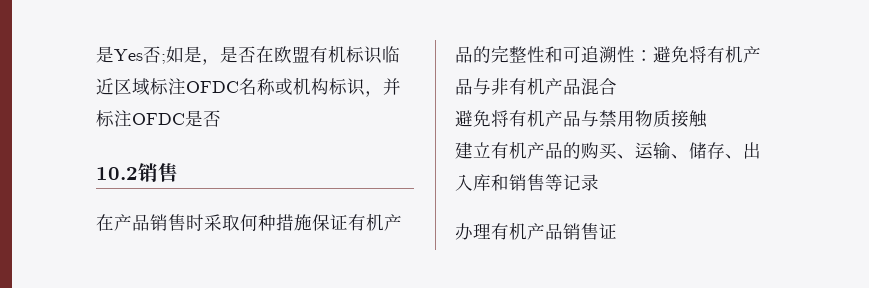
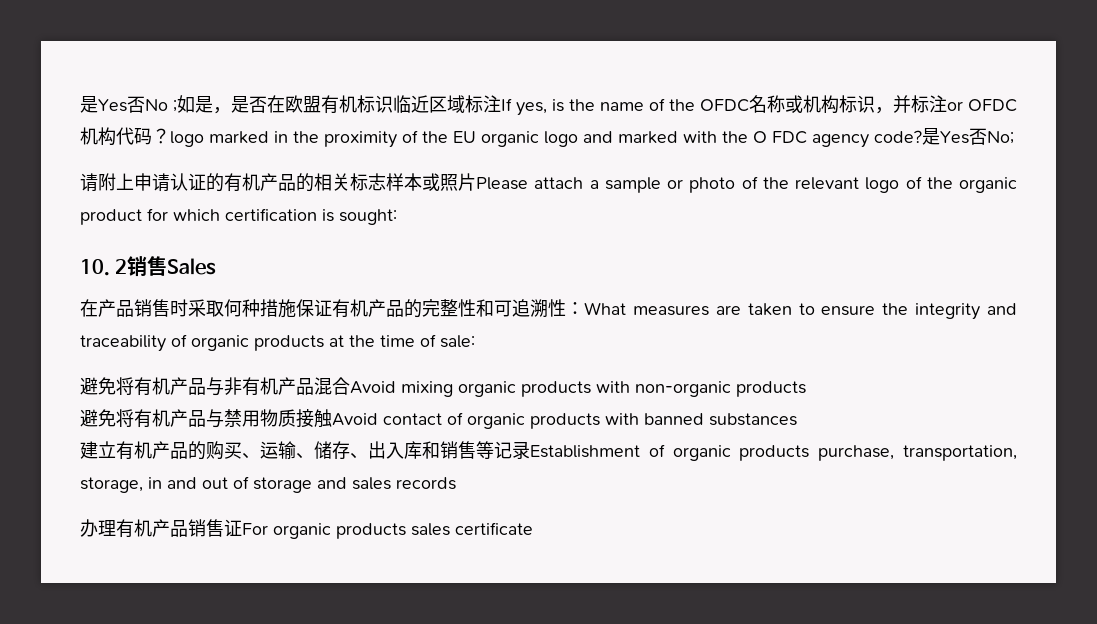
[96,46,161,63] 是Yes否 -> [80,96,168,113] 是Yes否No
(186, 86) none -> [501,98,695,116] If yes, is the name of the
[132,110,221,127] [96,163,178,182] OFDC是否 // 10.2销售 -> [947,99,1017,112] [80,127,1014,148] [80,173,1017,193] [80,208,397,225] [80,256,217,277] or OFDC机构代码？logo marked in the proximity of the EU organic logo and marked with the O FDC agency code?是Yes否No; // 请附上申请认证的有机产品的相关标志样本或照片Please attach a sample or photo of the relevant logo of the organic product for which certification is sought: // 10. 2销售Sales
(653, 55) none -> [584,302,1017,320] [80,334,475,352] What measures are taken to ensure the integrity and traceability of organic products at the time of sale: //
(617, 86) none -> [350,381,806,397] Avoid mixing organic products with non-organic products
(708, 119) none -> [332,412,797,429] Avoid contact of organic products with banned substances
(599, 182) none -> [530,444,1017,461] [80,476,456,493] Establishment of organic products purchase, transportation, storage, in and out of storage and sales records
(617, 231) none -> [242,522,533,539] For organic products sales certificate

